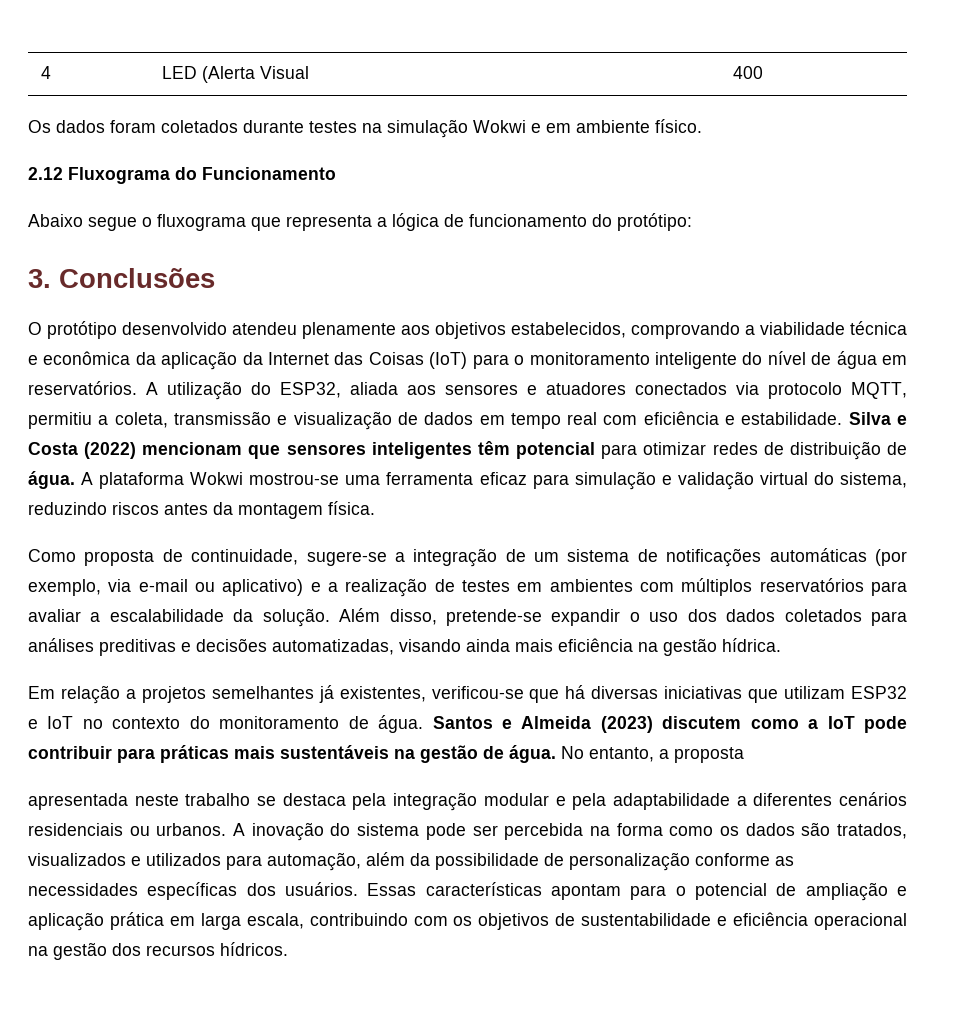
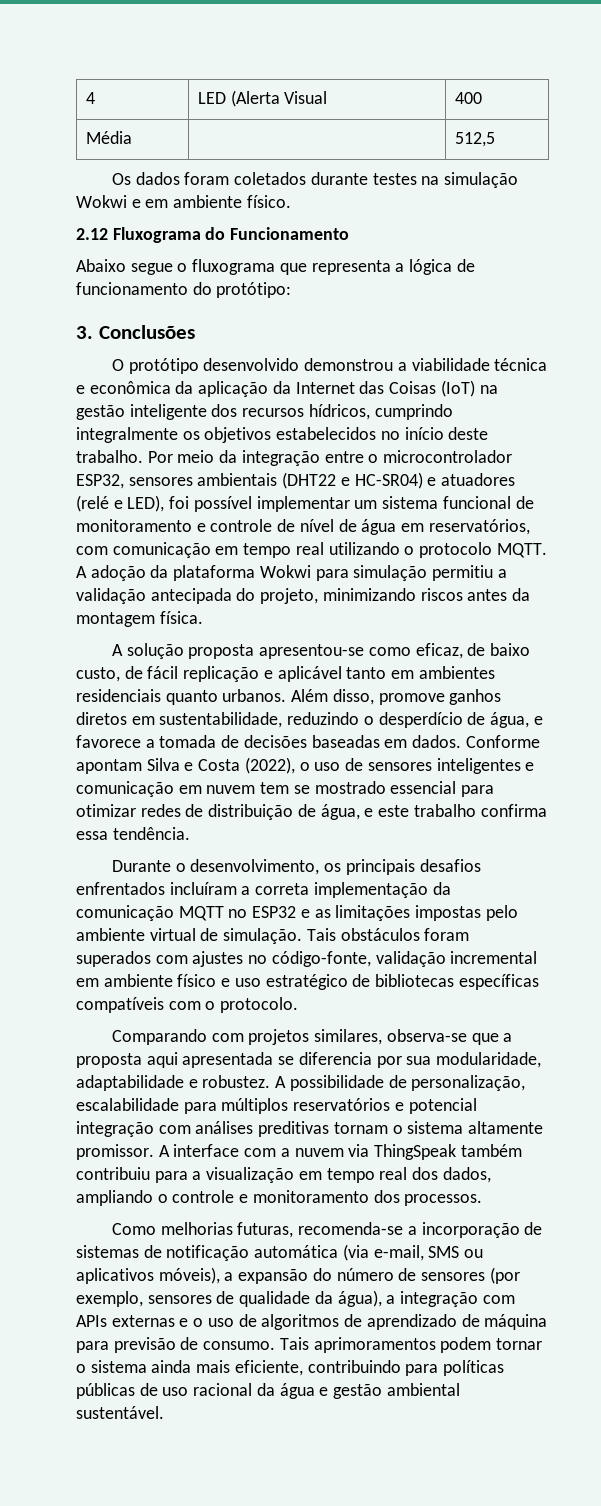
(764, 72) none -> [86,131,133,144] [455,132,496,147] // Média | | 512,5
[232,322,740,339] atendeu plenamente aos objetivos estabelecidos, comprovando -> [304,358,394,371] demonstrou
[472,351,907,369] [28,381,907,400] [28,411,907,430] [28,441,596,459] para o monitoramento inteligente do nível de água em reservatórios. A utilização do ESP32, aliada aos sensores e atuadores conectados via protocolo MQTT, permitiu a coleta, transmissão e visualização de dados em tempo real com eficiência e estabilidade. Silva e Costa (2022) mencionam que sensores inteligentes têm potencial -> [479,385,498,394] [76,404,453,420] [76,427,489,443] [76,450,513,466] [76,472,516,489] [76,495,534,512] [76,519,530,535] [76,542,547,558] [76,565,507,581] [76,588,531,604] [76,611,203,627] [111,643,530,659] [76,666,495,682] [76,689,502,705] [76,712,543,728] [76,735,540,748] [76,757,535,774] [76,781,457,797] na gestão inteligente dos recursos hídricos, cumprindo integralmente os objetivos estabelecidos no início deste trabalho. Por meio da integração entre o microcontrolador ESP32, sensores ambientais (DHT22 e HC-SR04) e atuadores (relé e LED), foi possível implementar um sistema funcional de monitoramento e controle de nível de água em reservatórios, com comunicação em tempo real utilizando o protocolo MQTT. A adoção da plataforma Wokwi para simulação permitiu a validação antecipada do projeto, minimizando riscos antes da montagem física. // A solução proposta apresentou-se como eficaz, de baixo custo, de fácil replicação e aplicável tanto em ambientes residenciais quanto urbanos. Além disso, promove ganhos diretos em sustentabilidade, reduzindo o desperdício de água, e favorece a tomada de decisões baseadas em dados. Conforme apontam Silva e Costa (2022), o uso de sensores inteligentes e comunicação em nuvem tem se mostrado essencial
[28,471,907,490] [28,501,375,519] [28,548,907,567] [28,578,908,597] [28,608,908,627] [28,638,781,656] [28,685,908,704] [28,715,907,733] [28,745,744,763] [28,792,908,811] [28,822,907,841] [28,852,794,871] [28,882,908,901] [28,912,907,931] [28,942,288,960] água. A plataforma Wokwi mostrou-se uma ferramenta eficaz para simulação e validação virtual do sistema, reduzindo riscos antes da montagem física. // Como proposta de continuidade, sugere-se a integração de um sistema de notificações automáticas (por exemplo, via e-mail ou aplicativo) e a realização de testes em ambientes com múltiplos reservatórios para avaliar a escalabilidade da solução. Além disso, pretende-se expandir o uso dos dados coletados para análises preditivas e decisões automatizadas, visando ainda mais eficiência na gestão hídrica. // Em relação a projetos semelhantes já existentes, verificou-se que há diversas iniciativas que utilizam ESP32 e IoT no contexto do monitoramento de água. Santos e Almeida (2023) discutem como a IoT pode contribuir para práticas mais sustentáveis na gestão de água. No entanto, a proposta // apresentada neste trabalho se destaca pela integração modular e pela adaptabilidade a diferentes cenários residenciais ou urbanos. A inovação do sistema pode ser percebida na forma como os dados são tratados, visualizados e utilizados para automação, além da possibilidade de personalização conforme as necessidades específicas dos usuários. Essas características apontam para o potencial de ampliação e aplicação prática em larga escala, contribuindo com os objetivos de sustentabilidade e eficiência operacional na gestão dos recursos hídricos. -> [320,804,547,820] [76,827,190,840] [111,859,481,875] [76,882,451,898] [76,905,518,921] [76,928,470,944] [76,951,538,967] [76,974,539,990] [76,997,299,1013] [111,1029,513,1045] [76,1052,542,1068] [76,1075,526,1091] [76,1098,477,1114] [76,1121,544,1137] [76,1144,522,1160] [76,1167,491,1183] [76,1190,483,1206] [111,1222,543,1238] [76,1244,484,1261] [76,1267,520,1284] [76,1290,515,1307] [76,1314,548,1330] [76,1337,543,1353] [76,1360,505,1376] [76,1383,460,1399] [76,1406,164,1419] água, e este trabalho confirma essa tendência. // Durante o desenvolvimento, os principais desafios enfrentados incluíram a correta implementação da comunicação MQTT no ESP32 e as limitações impostas pelo ambiente virtual de simulação. Tais obstáculos foram superados com ajustes no código-fonte, validação incremental em ambiente físico e uso estratégico de bibliotecas específicas compatíveis com o protocolo. // Comparando com projetos similares, observa-se que a proposta aqui apresentada se diferencia por sua modularidade, adaptabilidade e robustez. A possibilidade de personalização, escalabilidade para múltiplos reservatórios e potencial integração com análises preditivas tornam o sistema altamente promissor. A interface com a nuvem via ThingSpeak também contribuiu para a visualização em tempo real dos dados, ampliando o controle e monitoramento dos processos. // Como melhorias futuras, recomenda-se a incorporação de sistemas de notificação automática (via e-mail, SMS ou aplicativos móveis), a expansão do número de sensores (por exemplo, sensores de qualidade da água), a integração com APIs externas e o uso de algoritmos de aprendizado de máquina para previsão de consumo. Tais aprimoramentos podem tornar o sistema ainda mais eficiente, contribuindo para políticas públicas de uso racional da água e gestão ambiental sustentável.

